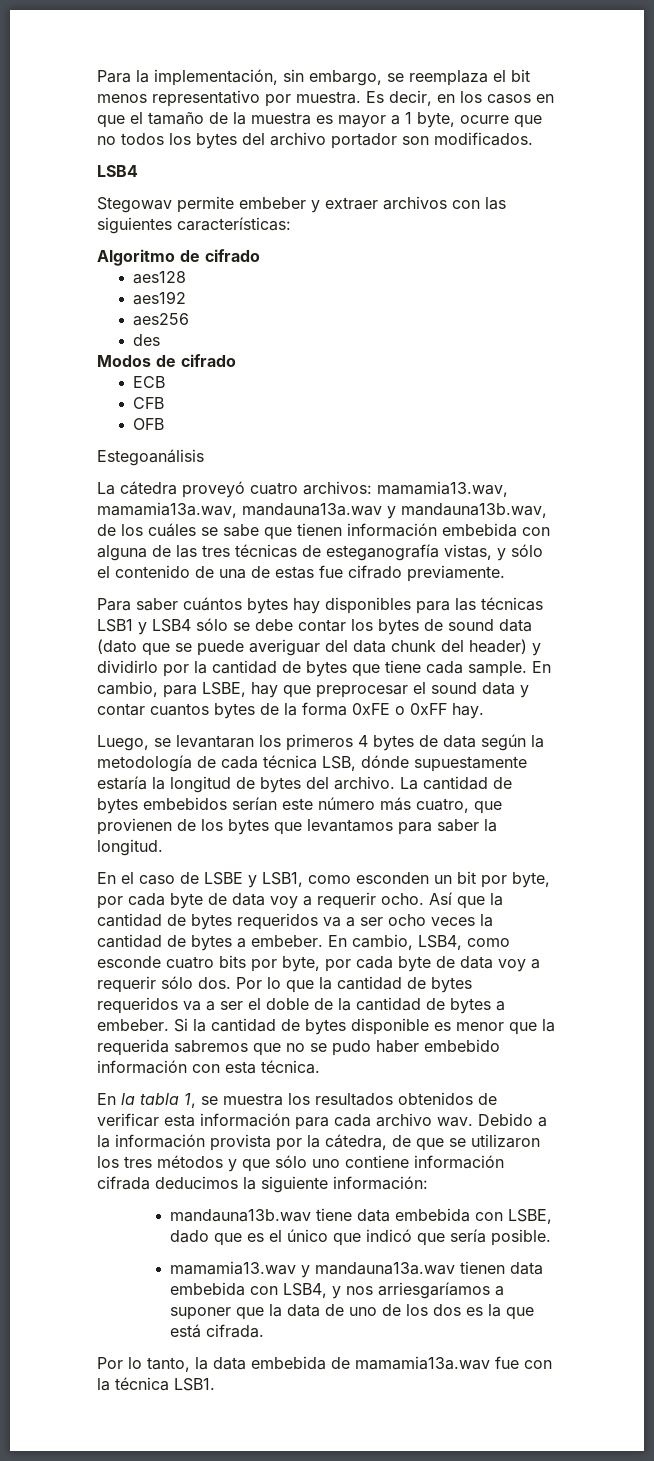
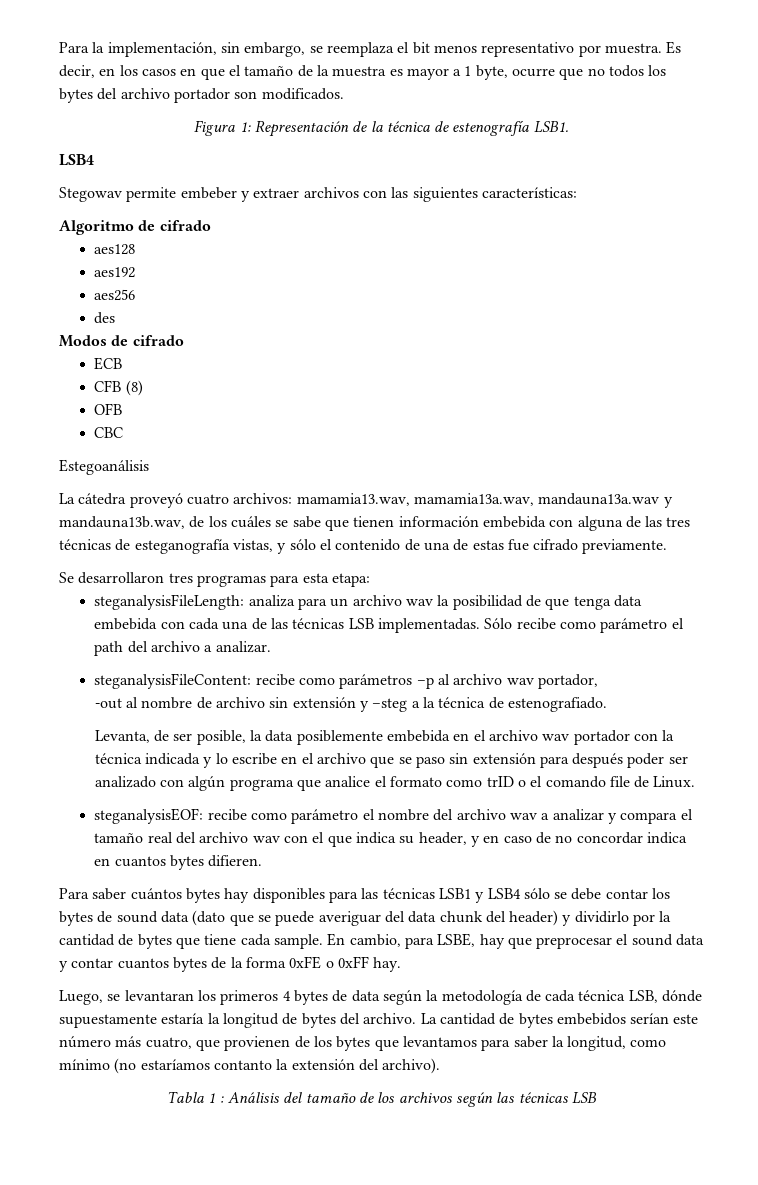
(533, 139) none -> [194,120,569,137] // Figura 1: Representación de la técnica de estenografía LSB1.
(165, 403) none -> [125,380,143,396] (8)
(165, 424) none -> [94,427,124,438] // CBC
(505, 573) none -> [59,572,370,587] [94,594,642,610] [94,618,684,633] [94,641,271,656] [94,673,598,689] [94,697,607,712] [94,730,675,745] [94,753,688,768] [94,776,696,791] [94,808,693,824] [94,832,687,847] [94,855,263,870] // Se desarrollaron tres programas para esta etapa: // steganalysisFileLength: analiza para un archivo wav la posibilidad de que tenga data embebida con cada una de las técnicas LSB implementadas. Sólo recibe como parámetro el path del archivo a analizar. // steganalysisFileContent: recibe como parámetros –p al archivo wav portador, // -out al nombre de archivo sin extensión y –steg a la técnica de estenografiado. // Levanta, de ser posible, la data posiblemente embebida en el archivo wav portador con la técnica indicada y lo escribe en el archivo que se paso sin extensión para después poder ser analizado con algún programa que analice el formato como trID o el comando file de Linux. // steganalysisEOF: recibe como parámetro el nombre del archivo wav a analizar y compara el tamaño real del archivo wav con el que indica su header, y en caso de no concordar indica en cuantos bytes difieren.
[97,839,163,856] [97,871,550,888] [97,892,503,909] [97,913,493,930] [97,934,510,951] [97,955,540,972] [97,976,472,993] [97,997,505,1014] [97,1018,555,1035] [97,1039,500,1056] [97,1060,320,1074] [97,1092,497,1108] [97,1113,547,1130] [97,1134,540,1151] [97,1155,504,1172] [97,1176,428,1193] [170,1208,553,1224] [170,1229,552,1246] [170,1261,544,1278] [170,1282,505,1299] [170,1304,535,1320] [170,1324,265,1338] [97,1356,552,1372] [97,1377,215,1391] longitud. // En el caso de LSBE y LSB1, como esconden un bit por byte, por cada byte de data voy a requerir ocho. Así que la cantidad de bytes requeridos va a ser ocho veces la cantidad de bytes a embeber. En cambio, LSB4, como esconde cuatro bits por byte, por cada byte de data voy a requerir sólo dos. Por lo que la cantidad de bytes requeridos va a ser el doble de la cantidad de bytes a embeber. Si la cantidad de bytes disponible es menor que la requerida sabremos que no se pudo haber embebido información con esta técnica. // En la tabla 1, se muestra los resultados obtenidos de verificar esta información para cada archivo wav. Debido a la información provista por la cátedra, de que se utilizaron los tres métodos y que sólo uno contiene información cifrada deducimos la siguiente información: // mandauna13b.wav tiene data embebida con LSBE, dado que es el único que indicó que sería posible. // mamamia13.wav y mandauna13a.wav tienen data embebida con LSB4, y nos arriesgaríamos a suponer que la data de uno de los dos es la que está cifrada. // Por lo tanto, la data embebida de mamamia13a.wav fue con la técnica LSB1. -> [567,1036,667,1051] [59,1058,441,1074] [167,1091,596,1107] longitud, como mínimo (no estaríamos contanto la extensión del archivo). // Tabla 1 : Análisis del tamaño de los archivos según las técnicas LSB

